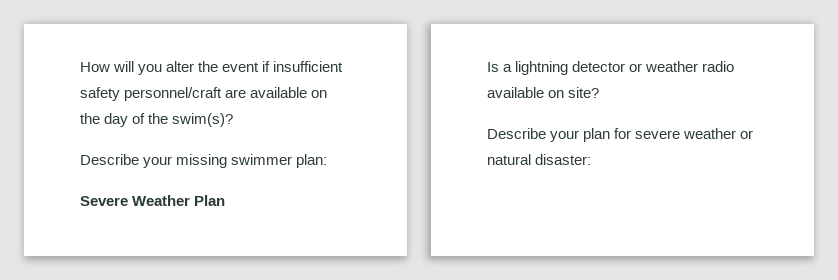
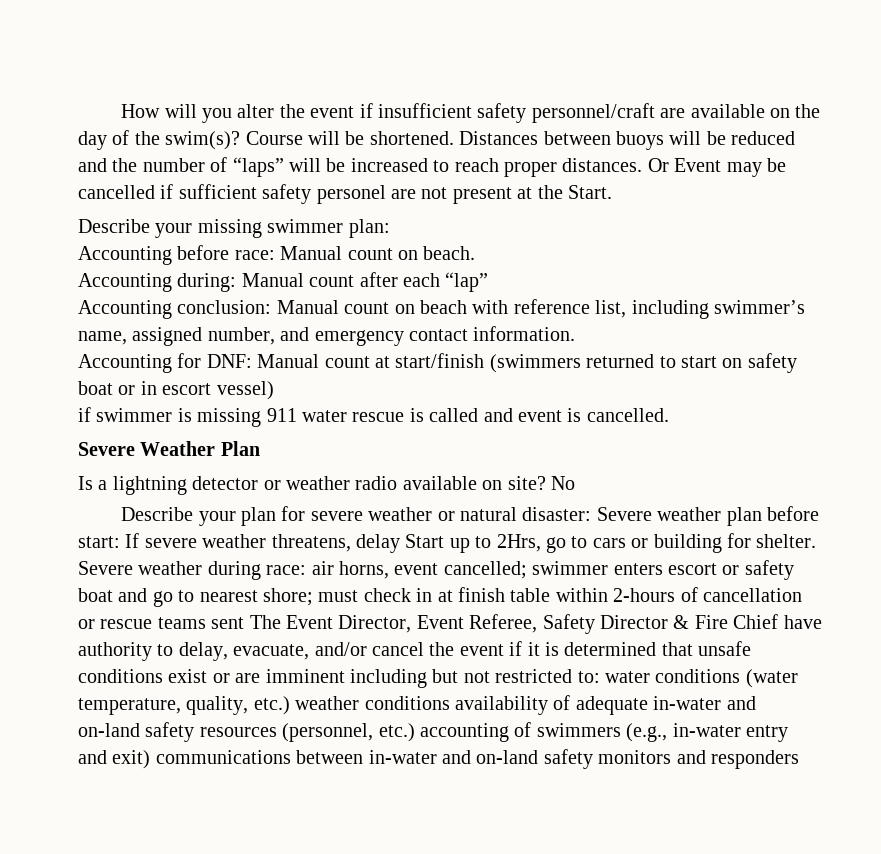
(234, 120) none -> [245,131,796,150] [78,157,786,177] [78,184,612,204] Course will be shortened. Distances between buoys will be reduced and the number of “laps” will be increased to reach proper distances. Or Event may be cancelled if sufficient safety personel are not present at the Start.
(328, 161) none -> [78,245,476,265] [78,272,489,292] [78,299,805,319] [78,326,576,346] [78,353,797,373] [78,381,274,400] [78,407,669,427] // Accounting before race: Manual count on beach. // Accounting during: Manual count after each “lap” // Accounting conclusion: Manual count on beach with reference list, including swimmer’s name, assigned number, and emergency contact information. // Accounting for DNF: Manual count at start/finish (swimmers returned to start on safety boat or in escort vessel) // if swimmer is missing 911 water rescue is called and event is cancelled.
(600, 92) none -> [550,476,575,490] No
(592, 159) none -> [596,506,820,526] [78,533,817,553] [78,560,794,580] [78,587,802,607] [78,614,822,634] [78,641,752,661] [78,669,798,688] [78,695,756,715] [78,722,788,742] [78,749,799,769] Severe weather plan before start: If severe weather threatens, delay Start up to 2Hrs, go to cars or building for shelter. Severe weather during race: air horns, event cancelled; swimmer enters escort or safety boat and go to nearest shore; must check in at finish table within 2-hours of cancellation or rescue teams sent The Event Director, Event Referee, Safety Director & Fire Chief have authority to delay, evacuate, and/or cancel the event if it is determined that unsafe conditions exist or are imminent including but not restricted to: water conditions (water temperature, quality, etc.) weather conditions availability of adequate in-water and on-land safety resources (personnel, etc.) accounting of swimmers (e.g., in-water entry and exit) communications between in-water and on-land safety monitors and responders

